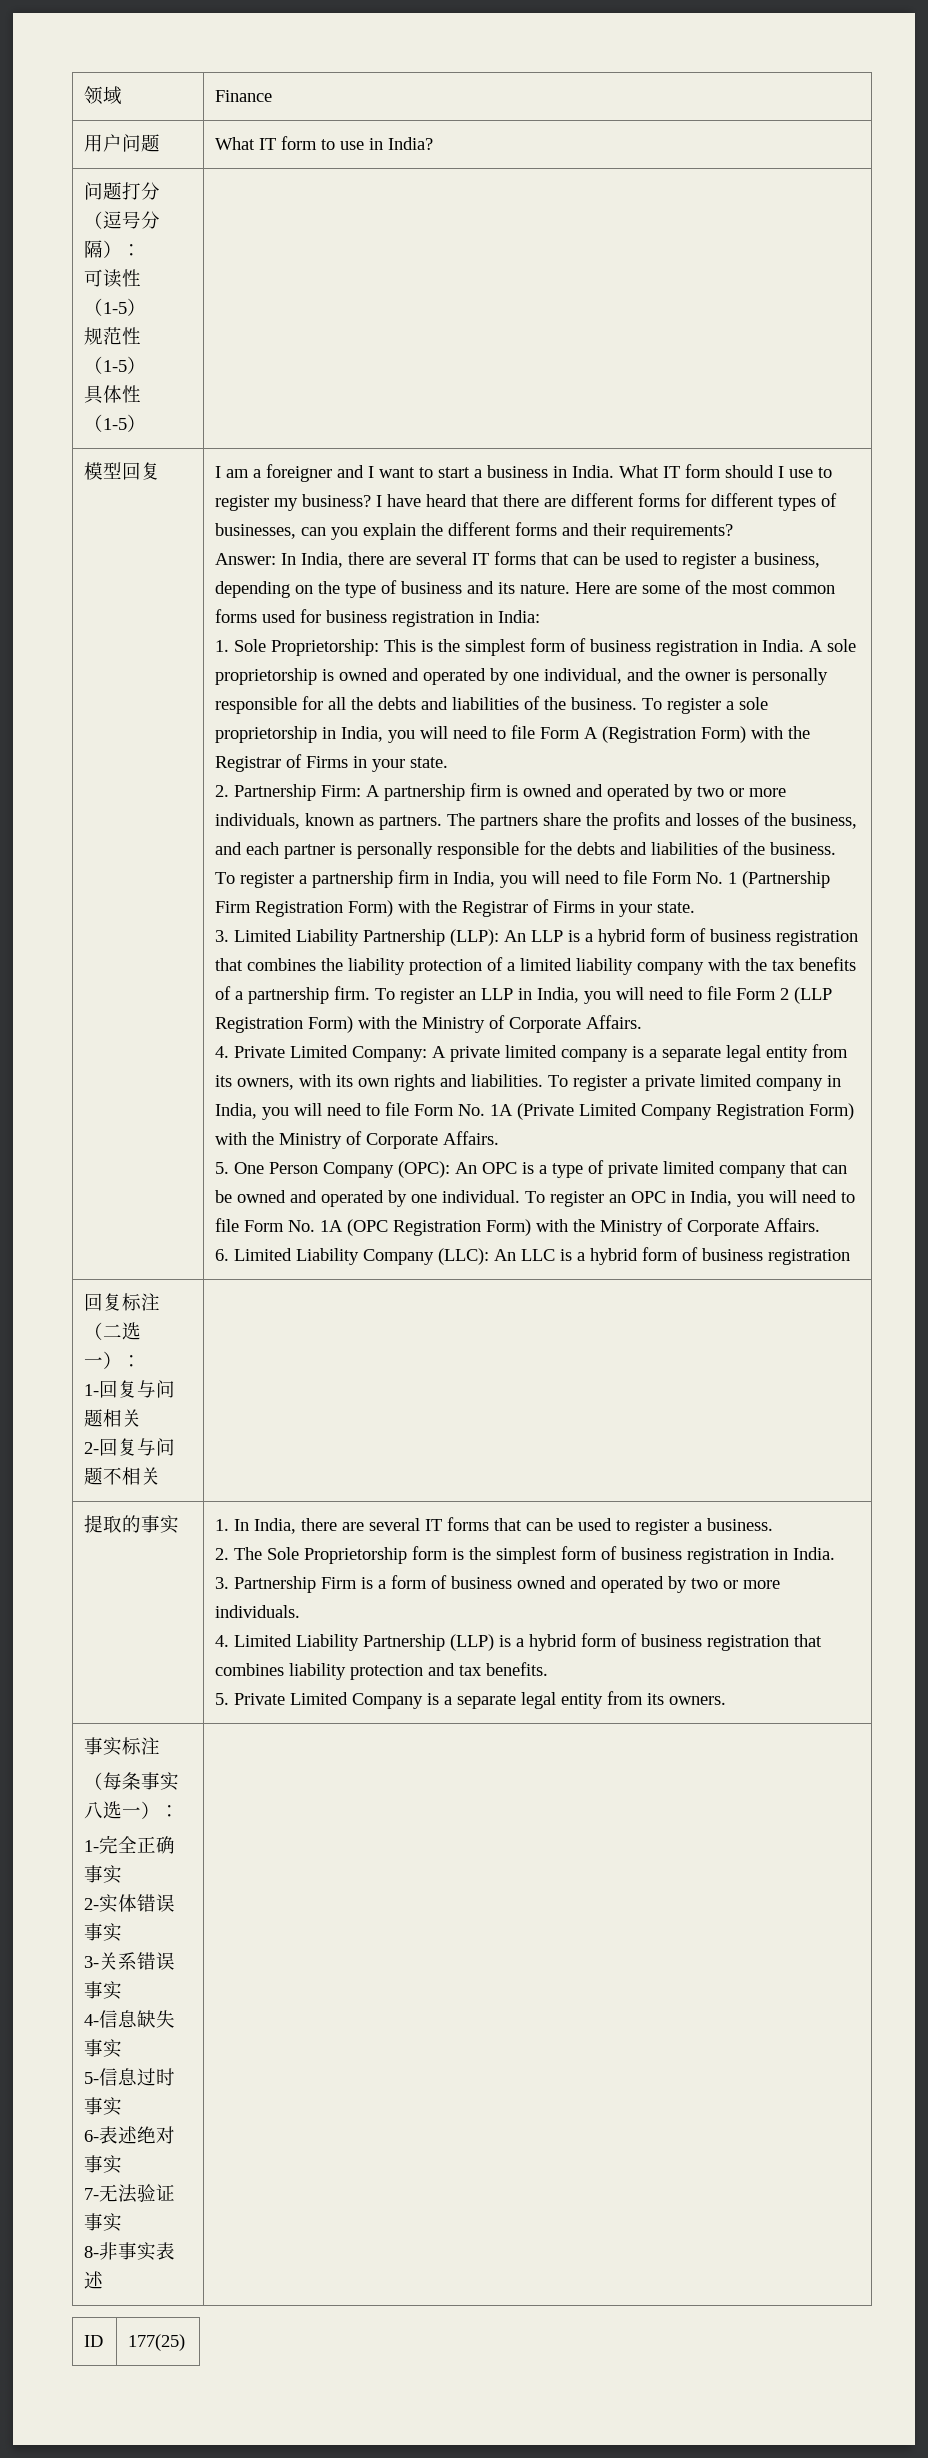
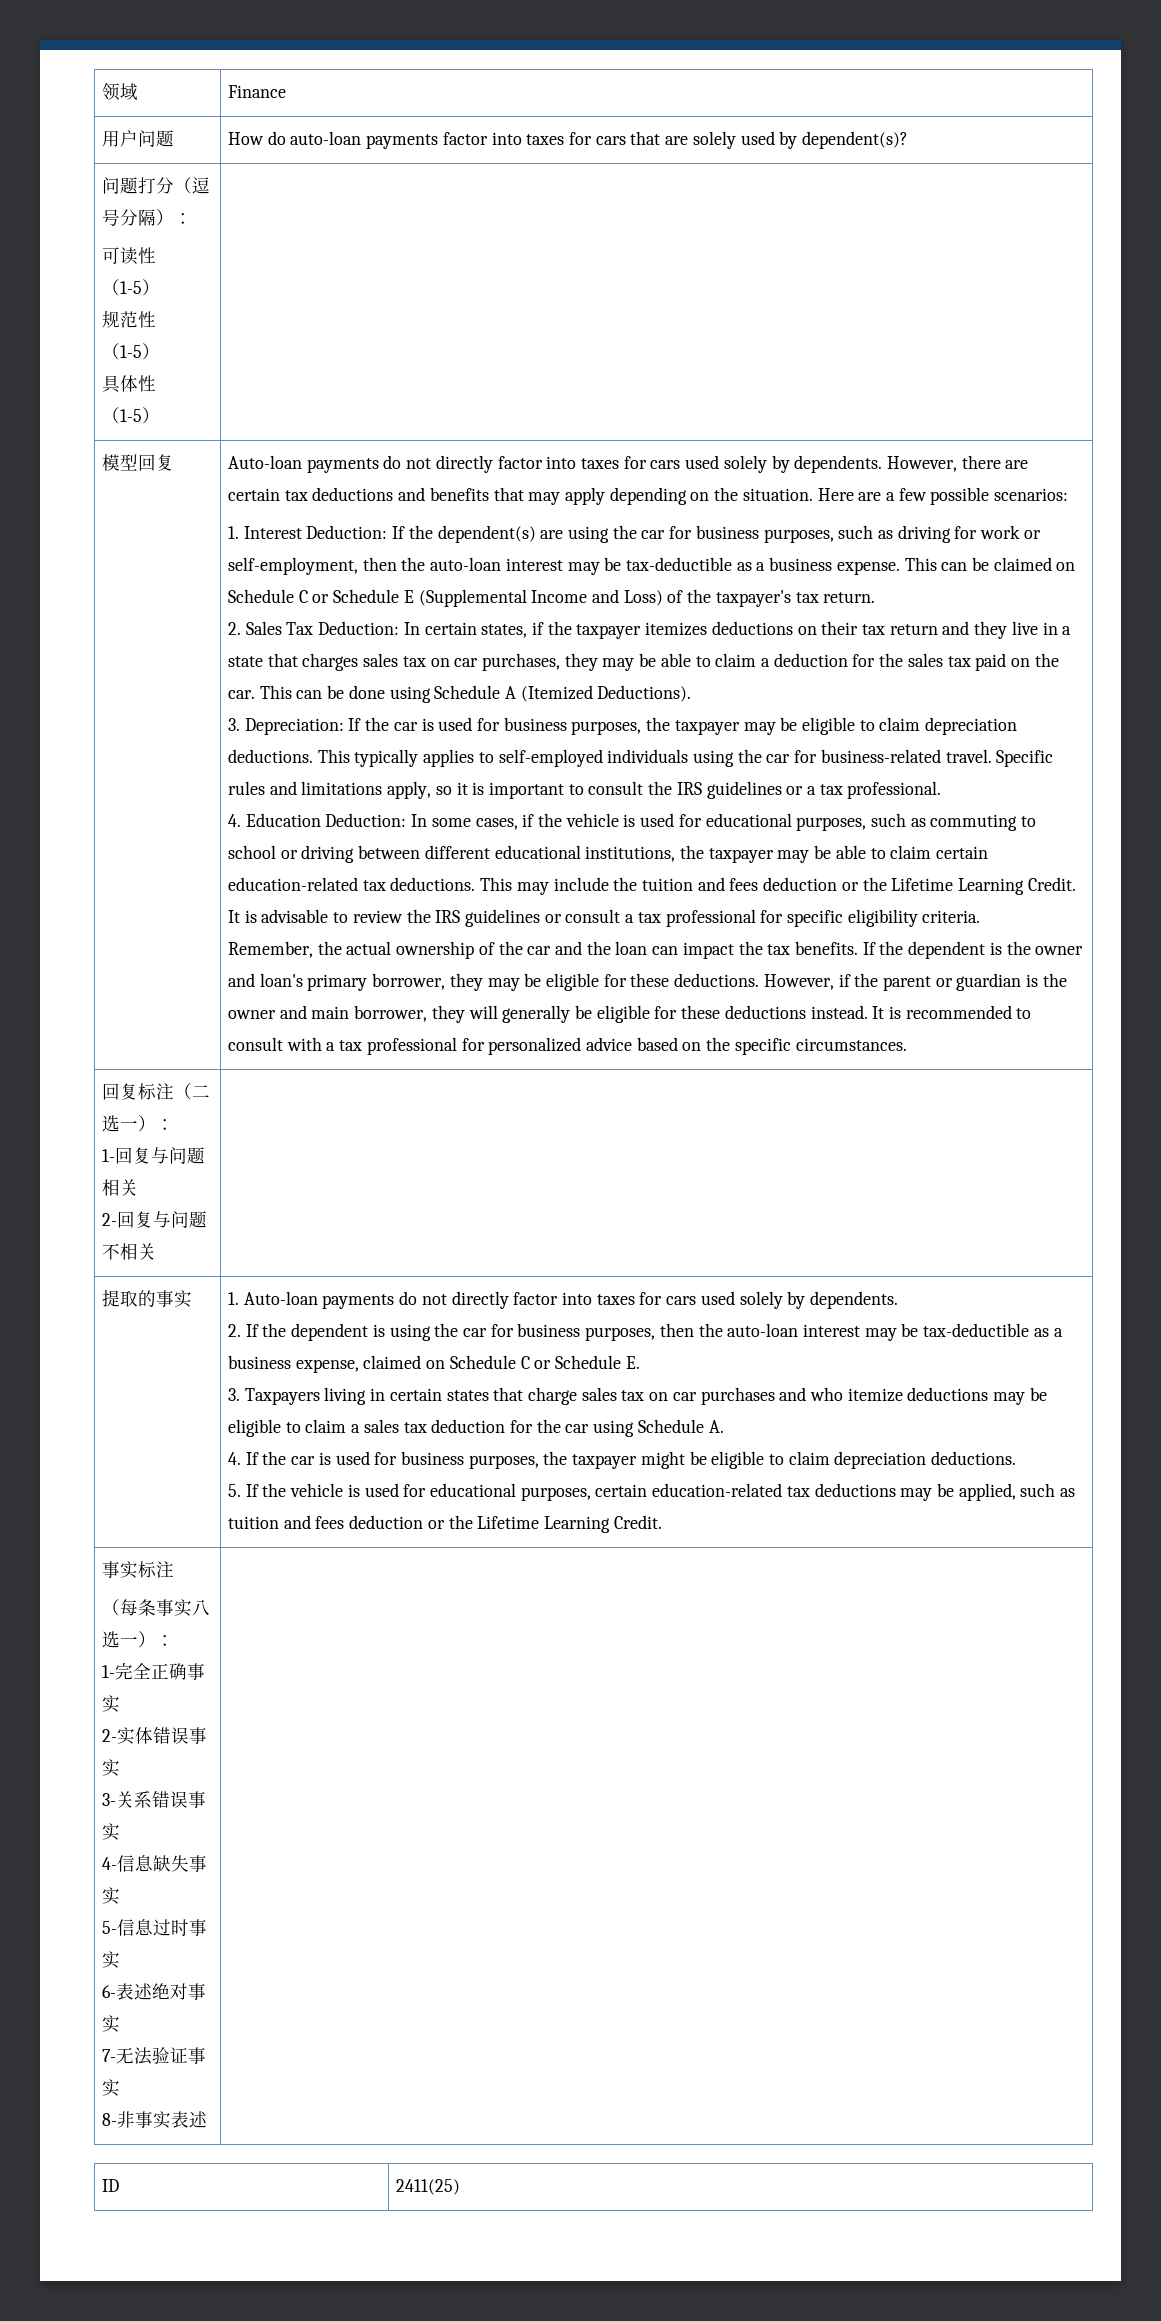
[215,136,434,150] What IT form to use in India? -> [227,131,909,149] How do auto-loan payments factor into taxes for cars that are solely used by dependent(s)?
[215,464,833,482] [215,493,838,511] [215,522,734,540] [215,551,821,569] [215,580,836,598] [215,609,541,627] [215,638,857,656] [215,668,829,685] [215,696,769,714] [215,725,811,743] [215,754,449,772] [215,783,787,801] [215,812,858,830] [215,841,837,859] [215,870,831,888] [215,899,696,917] [215,928,859,946] [215,957,857,975] [215,986,833,1004] [215,1015,643,1033] [215,1044,849,1062] [215,1074,842,1091] [215,1102,855,1120] [215,1131,500,1149] [215,1160,848,1178] [215,1190,856,1207] [215,1218,821,1236] [215,1247,851,1265] I am a foreigner and I want to start a business in India. What IT form should I use to register my business? I have heard that there are different forms for different types of businesses, can you explain the different forms and their requirements? // Answer: In India, there are several IT forms that can be used to register a business, depending on the type of business and its nature. Here are some of the most common forms used for business registration in India: // 1. Sole Proprietorship: This is the simplest form of business registration in India. A sole proprietorship is owned and operated by one individual, and the owner is personally responsible for all the debts and liabilities of the business. To register a sole proprietorship in India, you will need to file Form A (Registration Form) with the Registrar of Firms in your state. // 2. Partnership Firm: A partnership firm is owned and operated by two or more individuals, known as partners. The partners share the profits and losses of the business, and each partner is personally responsible for the debts and liabilities of the business. To register a partnership firm in India, you will need to file Form No. 1 (Partnership Firm Registration Form) with the Registrar of Firms in your state. // 3. Limited Liability Partnership (LLP): An LLP is a hybrid form of business registration that combines the liability protection of a limited liability company with the tax benefits of a partnership firm. To register an LLP in India, you will need to file Form 2 (LLP Registration Form) with the Ministry of Corporate Affairs. // 4. Private Limited Company: A private limited company is a separate legal entity from its owners, with its own rights and liabilities. To register a private limited company in India, you will need to file Form No. 1A (Private Limited Company Registration Form) with the Ministry of Corporate Affairs. // 5. One Person Company (OPC): An OPC is a type of private limited company that can be owned and operated by one individual. To register an OPC in India, you will need to file Form No. 1A (OPC Registration Form) with the Ministry of Corporate Affairs. // 6. Limited Liability Company (LLC): An LLC is a hybrid form of business registration -> [227,455,1029,473] [227,487,1069,505] [227,525,1041,543] [227,557,1076,575] [227,589,876,607] [227,621,1072,639] [227,653,1059,671] [227,685,692,703] [227,717,1018,735] [227,749,1054,767] [227,781,942,799] [227,813,1037,831] [227,845,989,863] [227,877,1076,895] [227,909,981,927] [227,941,1084,959] [227,973,1067,991] [227,1005,1032,1023] [227,1037,907,1055] Auto-loan payments do not directly factor into taxes for cars used solely by dependents. However, there are certain tax deductions and benefits that may apply depending on the situation. Here are a few possible scenarios: // 1. Interest Deduction: If the dependent(s) are using the car for business purposes, such as driving for work or self-employment, then the auto-loan interest may be tax-deductible as a business expense. This can be claimed on Schedule C or Schedule E (Supplemental Income and Loss) of the taxpayer's tax return. // 2. Sales Tax Deduction: In certain states, if the taxpayer itemizes deductions on their tax return and they live in a state that charges sales tax on car purchases, they may be able to claim a deduction for the sales tax paid on the car. This can be done using Schedule A (Itemized Deductions). // 3. Depreciation: If the car is used for business purposes, the taxpayer may be eligible to claim depreciation deductions. This typically applies to self-employed individuals using the car for business-related travel. Specific rules and limitations apply, so it is important to consult the IRS guidelines or a tax professional. // 4. Education Deduction: In some cases, if the vehicle is used for educational purposes, such as commuting to school or driving between different educational institutions, the taxpayer may be able to claim certain education-related tax deductions. This may include the tuition and fees deduction or the Lifetime Learning Credit. It is advisable to review the IRS guidelines or consult a tax professional for specific eligibility criteria. // Remember, the actual ownership of the car and the loan can impact the tax benefits. If the dependent is the owner and loan's primary borrower, they may be eligible for these deductions. However, if the parent or guardian is the owner and main borrower, they will generally be eligible for these deductions instead. It is recommended to consult with a tax professional for personalized advice based on the specific circumstances.
[234,1517,774,1535] [215,1546,836,1564] [215,1575,781,1593] [215,1605,301,1618] [215,1633,823,1651] [215,1662,549,1680] [215,1691,727,1709] In India, there are several IT forms that can be used to register a business. // 2. The Sole Proprietorship form is the simplest form of business registration in India. // 3. Partnership Firm is a form of business owned and operated by two or more individuals. // 4. Limited Liability Partnership (LLP) is a hybrid form of business registration that combines liability protection and tax benefits. // 5. Private Limited Company is a separate legal entity from its owners. -> [243,1291,899,1309] [227,1323,1063,1341] [227,1355,640,1373] [227,1387,1047,1405] [227,1419,724,1437] [227,1451,1017,1469] [227,1483,1076,1501] [227,1515,662,1533] Auto-loan payments do not directly factor into taxes for cars used solely by dependents. // 2. If the dependent is using the car for business purposes, then the auto-loan interest may be tax-deductible as a business expense, claimed on Schedule C or Schedule E. // 3. Taxpayers living in certain states that charge sales tax on car purchases and who itemize deductions may be eligible to claim a sales tax deduction for the car using Schedule A. // 4. If the car is used for business purposes, the taxpayer might be eligible to claim depreciation deductions. // 5. If the vehicle is used for educational purposes, certain education-related tax deductions may be applied, such as tuition and fees deduction or the Lifetime Learning Credit.
[128,2334,186,2351] 177(25) -> [395,2179,460,2195] 2411(25)

